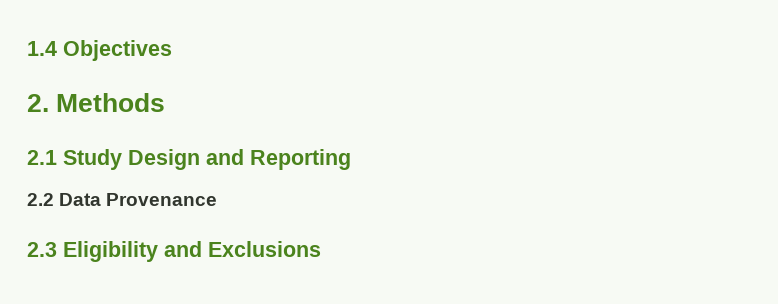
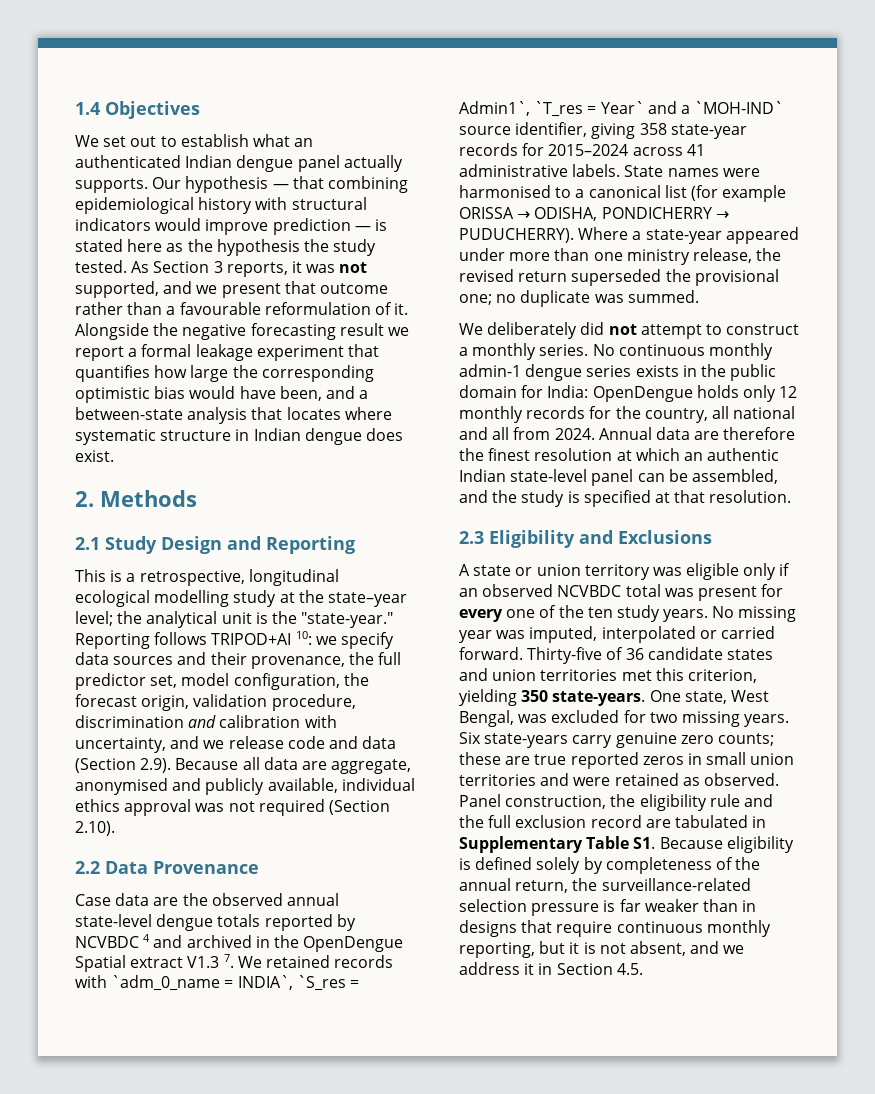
(172, 50) none -> [75,134,314,147] [75,155,403,172] [75,176,408,193] [75,197,367,214] [75,218,387,235] [75,239,377,256] [75,260,368,277] [75,281,388,298] [75,302,409,315] [75,323,409,340] [75,344,379,361] [75,365,374,382] [75,386,369,403] [75,407,392,424] [75,428,403,445] [75,450,114,462] // We set out to establish what an authenticated Indian dengue panel actually supports. Our hypothesis — that combining epidemiological history with structural indicators would improve prediction — is stated here as the hypothesis the study tested. As Section 3 reports, it was not supported, and we present that outcome rather than a favourable reformulation of it. Alongside the negative forecasting result we report a formal leakage experiment that quantifies how large the corresponding optimistic bias would have been, and a between-state analysis that locates where systematic structure in Indian dengue does exist.
[27,193,218,206] [27,241,321,262] 2.2 Data Provenance // 2.3 Eligibility and Exclusions -> [75,569,339,586] [75,590,407,607] [75,611,394,628] [75,631,394,649] [75,652,402,669] [75,673,369,690] [75,694,356,711] [75,715,337,728] [75,736,397,753] [75,757,412,774] [75,778,415,795] [75,799,390,816] [75,821,115,836] [75,861,259,874] [75,893,339,906] [75,914,356,931] [75,934,404,952] [75,954,394,972] [75,975,359,991] [459,101,784,117] [459,122,747,139] [459,143,705,156] [459,164,760,177] [459,185,787,202] [459,207,729,221] [459,227,799,244] [459,248,782,265] [459,269,779,286] [459,290,699,307] [459,322,800,339] [459,343,773,360] [459,364,777,381] [459,385,798,402] [459,406,796,423] [459,427,796,440] [459,448,780,461] [459,469,778,486] [459,490,792,507] [459,530,712,548] [459,563,791,580] [459,584,784,601] [459,605,797,622] [459,626,775,643] [459,647,773,664] [459,668,757,683] [459,689,769,706] [459,710,790,727] [459,732,774,748] [459,752,795,769] [459,773,779,786] [459,794,773,811] [459,815,767,828] [459,836,794,853] [459,857,761,874] [459,878,751,893] [459,899,757,916] [459,920,771,937] [459,941,745,958] [459,962,643,975] This is a retrospective, longitudinal ecological modelling study at the state–year level; the analytical unit is the "state-year." Reporting follows TRIPOD+AI 10: we specify data sources and their provenance, the full predictor set, model configuration, the forecast origin, validation procedure, discrimination and calibration with uncertainty, and we release code and data (Section 2.9). Because all data are aggregate, anonymised and publicly available, individual ethics approval was not required (Section 2.10). // 2.2 Data Provenance // Case data are the observed annual state-level dengue totals reported by NCVBDC 4 and archived in the OpenDengue Spatial extract V1.3 7. We retained records with `adm_0_name = INDIA`, `S_res = Admin1`, `T_res = Year` and a `MOH-IND` source identifier, giving 358 state-year records for 2015–2024 across 41 administrative labels. State names were harmonised to a canonical list (for example ORISSA → ODISHA, PONDICHERRY → PUDUCHERRY). Where a state-year appeared under more than one ministry release, the revised return superseded the provisional one; no duplicate was summed. // We deliberately did not attempt to construct a monthly series. No continuous monthly admin-1 dengue series exists in the public domain for India: OpenDengue holds only 12 monthly records for the country, all national and all from 2024. Annual data are therefore the finest resolution at which an authentic Indian state-level panel can be assembled, and the study is specified at that resolution. // 2.3 Eligibility and Exclusions // A state or union territory was eligible only if an observed NCVBDC total was present for every one of the ten study years. No missing year was imputed, interpolated or carried forward. Thirty-five of 36 candidate states and union territories met this criterion, yielding 350 state-years. One state, West Bengal, was excluded for two missing years. Six state-years carry genuine zero counts; these are true reported zeros in small union territories and were retained as observed. Panel construction, the eligibility rule and the full exclusion record are tabulated in Supplementary Table S1. Because eligibility is defined solely by completeness of the annual return, the surveillance-related selection pressure is far weaker than in designs that require continuous monthly reporting, but it is not absent, and we address it in Section 4.5.

